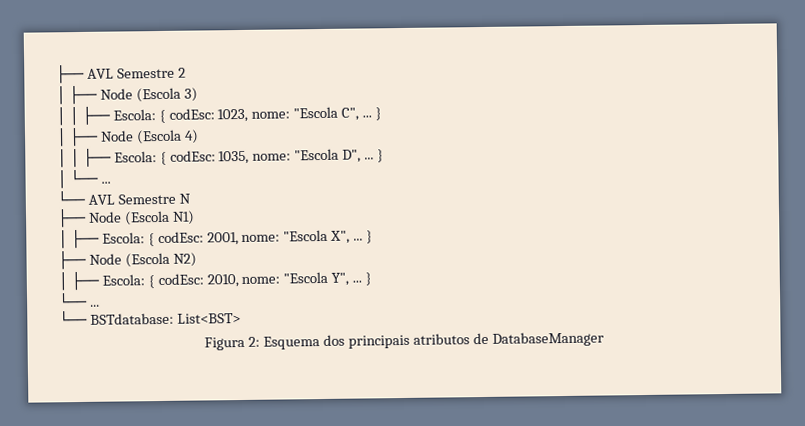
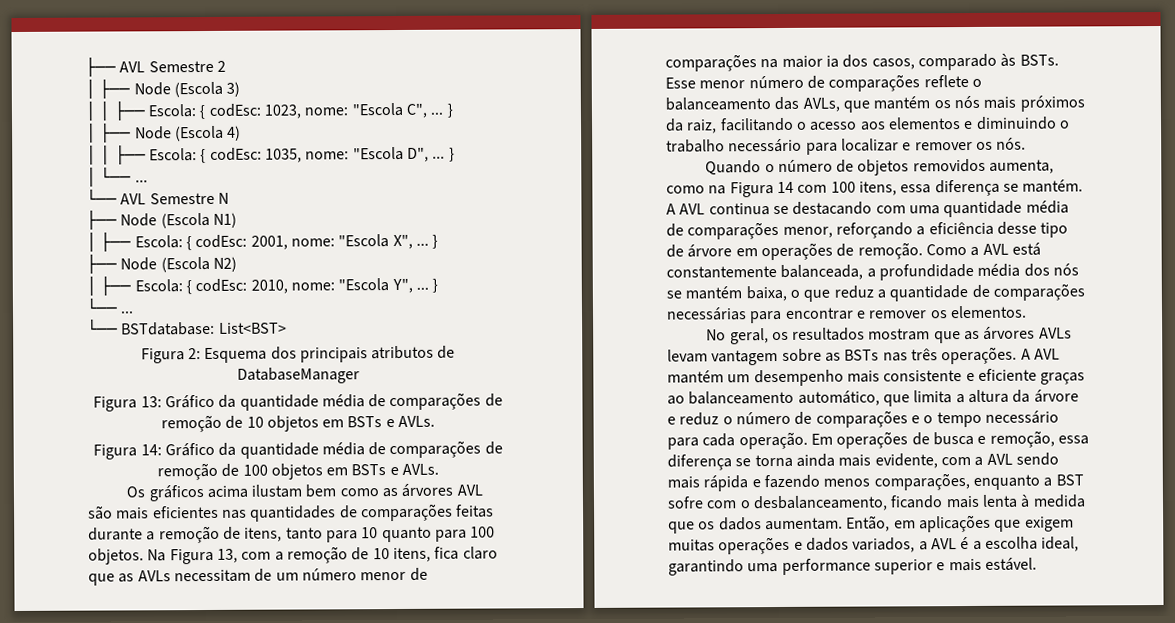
(604, 339) none -> [93,392,503,412] [160,414,436,433] [93,440,503,460] [156,462,440,481] [126,483,483,502] [88,503,495,522] [88,525,496,544] [88,546,498,565] [88,567,428,586] [665,53,1059,72] [665,74,982,92] [665,95,1085,113] [665,116,1070,134] [666,137,1027,155] [705,158,1055,176] [666,179,1084,198] [666,200,1069,218] [666,221,1069,240] [666,242,1041,261] [666,263,1079,281] [666,283,1085,302] [666,305,1027,324] [706,326,1072,345] [667,346,1060,366] [667,368,1086,387] [667,389,1079,407] [667,410,1059,428] [667,430,1089,450] [667,452,1059,471] [667,473,1084,492] [667,494,1086,512] [668,514,1074,534] [668,536,1080,555] [668,557,1037,576] // Figura 13: Gráfico da quantidade média de comparações de remoção de 10 objetos em BSTs e AVLs. // Figura 14: Gráfico da quantidade média de comparações de remoção de 100 objetos em BSTs e AVLs. // Os gráficos acima ilustam bem como as árvores AVL são mais eficientes nas quantidades de comparações feitas durante a remoção de itens, tanto para 10 quanto para 100 objetos. Na Figura 13, com a remoção de 10 itens, fica claro que as AVLs necessitam de um número menor de comparações na maior ia dos casos, comparado às BSTs. Esse menor número de comparações reflete o balanceamento das AVLs, que mantém os nós mais próximos da raiz, facilitando o acesso aos elementos e diminuindo o trabalho necessário para localizar e remover os nós. // Quando o número de objetos removidos aumenta, como na Figura 14 com 100 itens, essa diferença se mantém. A AVL continua se destacando com uma quantidade média de comparações menor, reforçando a eficiência desse tipo de árvore em operações de remoção. Como a AVL está constantemente balanceada, a profundidade média dos nós se mantém baixa, o que reduz a quantidade de comparações necessárias para encontrar e remover os elementos. // No geral, os resultados mostram que as árvores AVLs levam vantagem sobre as BSTs nas três operações. A AVL mantém um desempenho mais consistente e eficiente graças ao balanceamento automático, que limita a altura da árvore e reduz o número de comparações e o tempo necessário para cada operação. Em operações de busca e remoção, essa diferença se torna ainda mais evidente, com a AVL sendo mais rápida e fazendo menos comparações, enquanto a BST sofre com o desbalanceamento, ficando mais lenta à medida que os dados aumentam. Então, em aplicações que exigem muitas operações e dados variados, a AVL é a escolha ideal, garantindo uma performance superior e mais estável.

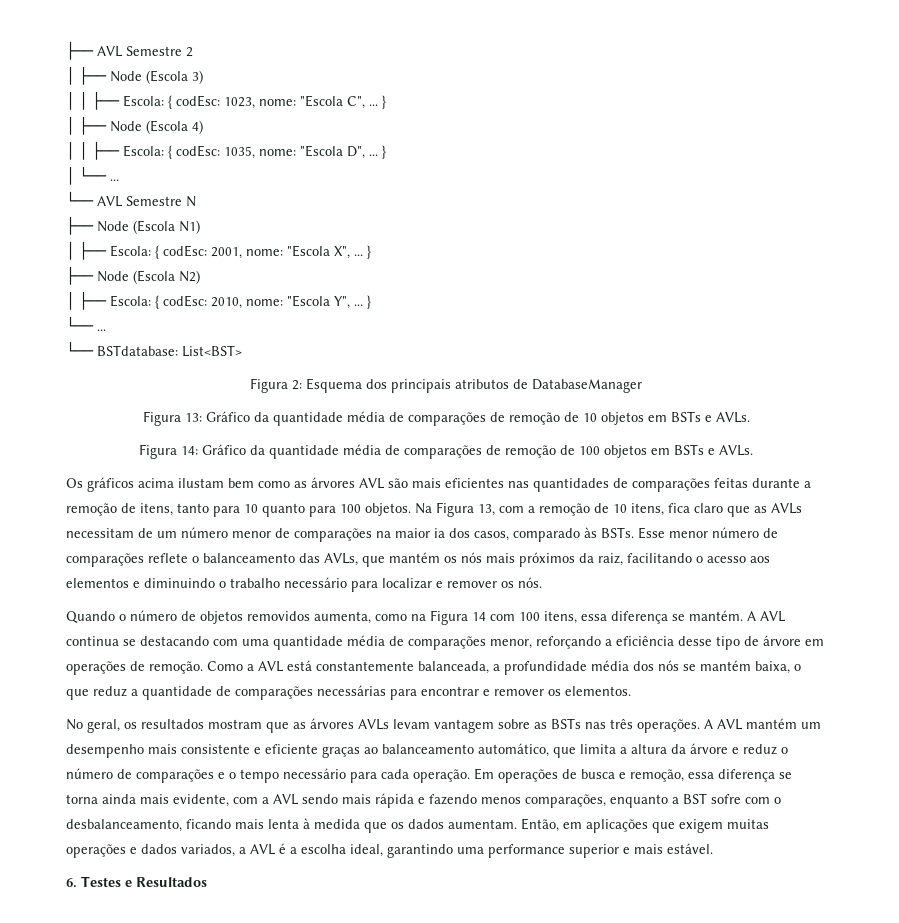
(1037, 564) none -> [66,876,207,888] // 6. Testes e Resultados

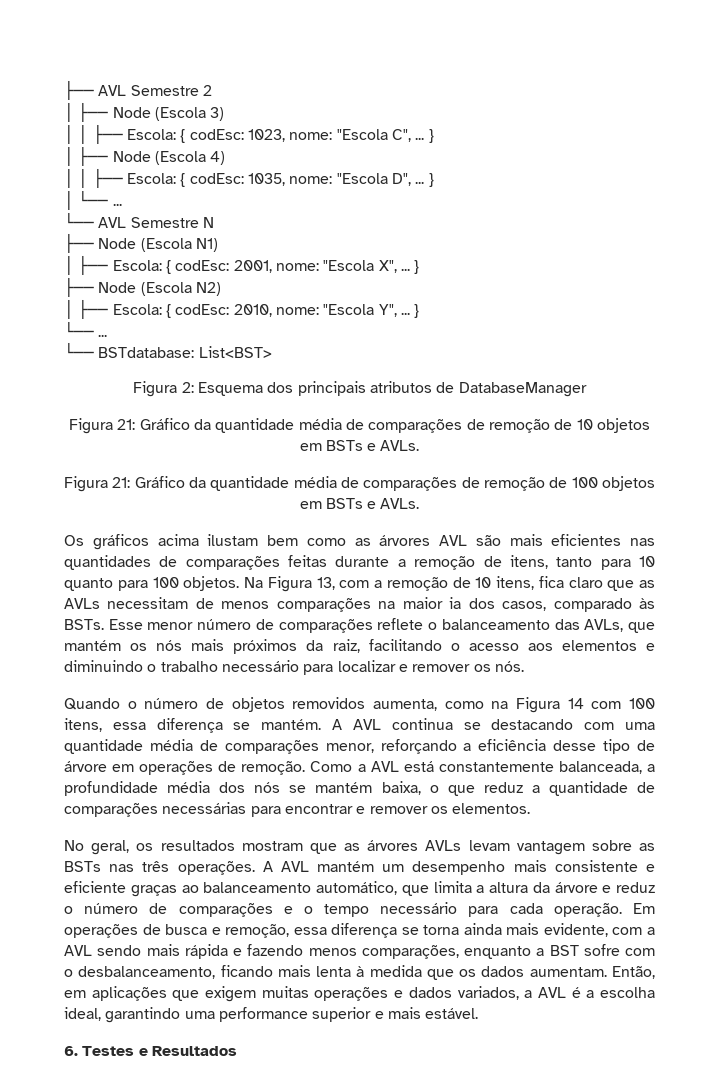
[184,413,202,422] 13: -> [117,419,136,430] 21:
[181,446,198,455] 14: -> [112,477,131,488] 21:
[157,527,290,538] um número menor de -> [221,601,270,609] menos

